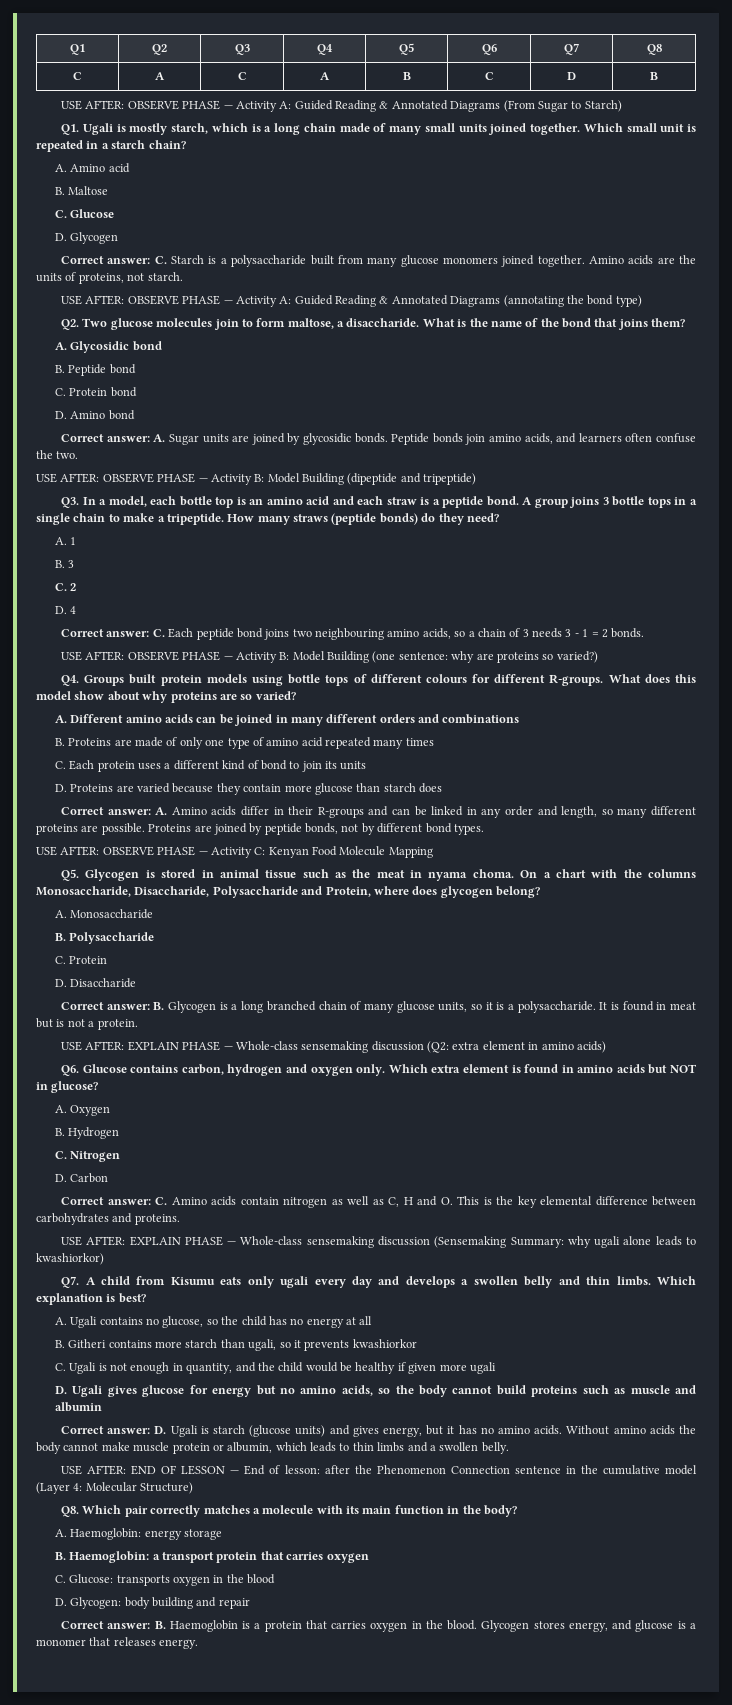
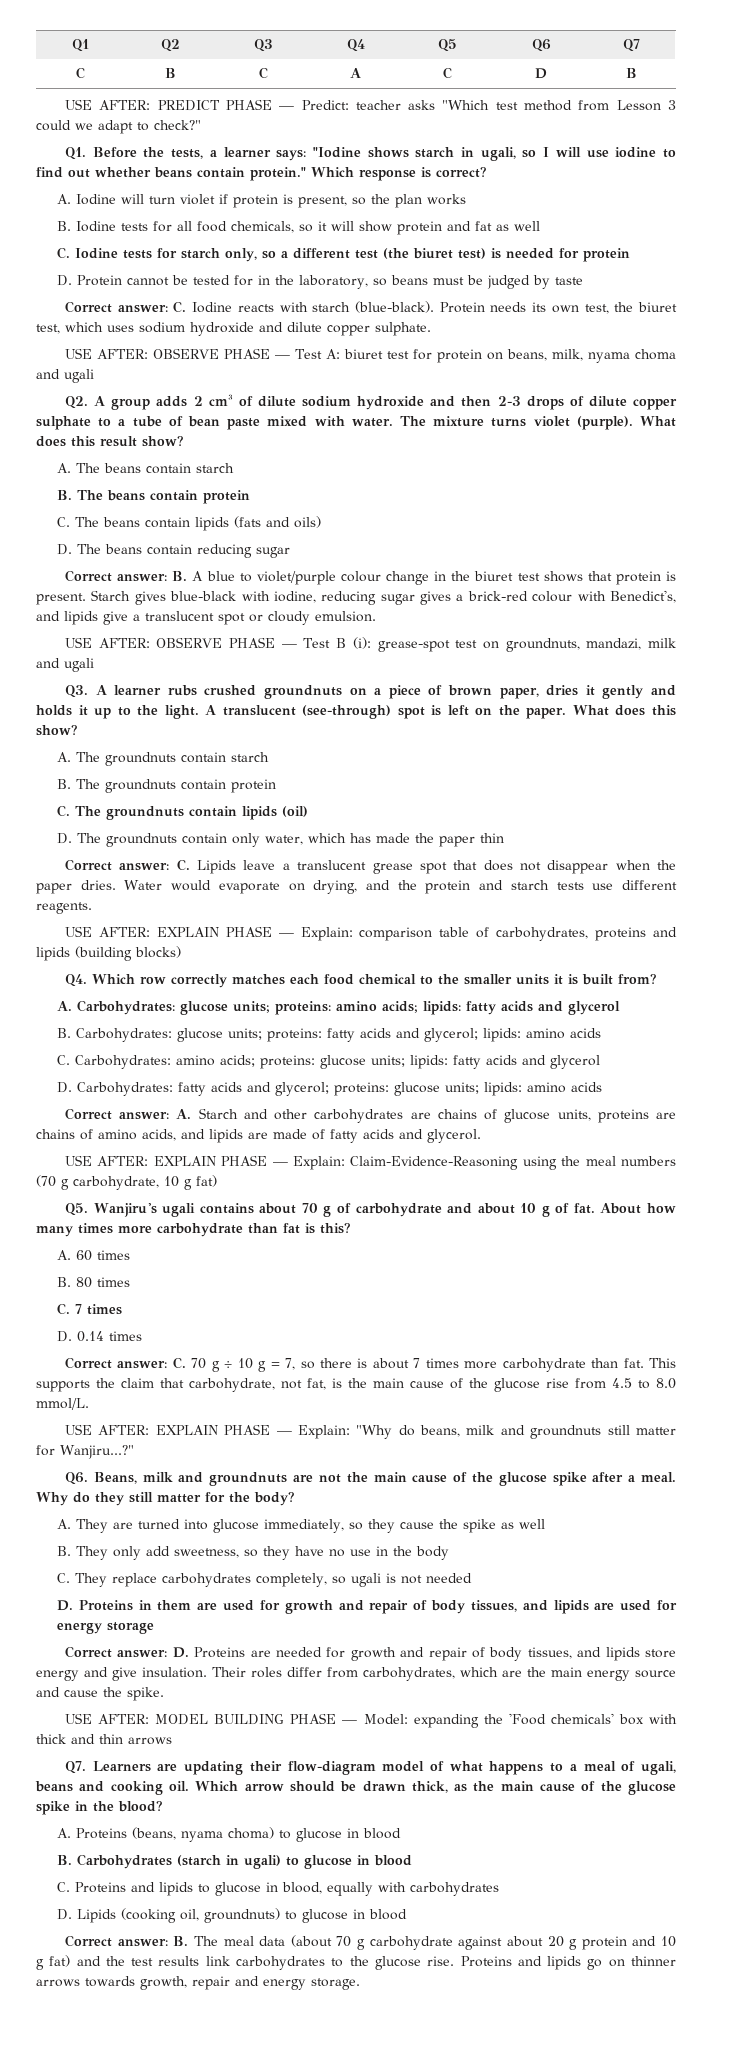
[646,44,662,55] [73,72,82,80] [155,72,165,80] [237,72,247,80] [320,72,330,80] [402,72,411,80] | Q8 // C | A | C | A | B -> [75,67,85,79] [164,68,176,78] [259,67,268,79] [350,68,361,78] // C | B | C | A
[127,100,622,112] [61,123,697,135] [36,140,186,152] [54,163,130,173] [54,186,109,195] [54,209,115,218] [54,232,119,244] [61,255,697,267] [36,272,183,284] [61,295,642,307] [61,318,686,330] [54,341,162,353] [54,364,136,376] [54,387,137,397] [54,410,135,420] [61,433,696,445] [36,450,79,459] [36,473,477,485] [61,496,697,508] [36,513,499,525] [54,537,77,545] [54,560,75,568] [54,583,77,591] [54,606,77,614] [61,628,645,640] [61,651,598,663] [61,674,697,686] [36,691,296,703] [54,714,520,726] [54,737,434,749] [54,760,367,772] [54,783,443,795] [61,806,696,818] [36,823,484,835] [36,846,433,858] [61,869,697,881] [36,886,540,898] [54,909,154,919] [54,932,155,944] [54,956,108,964] [54,978,137,988] [61,1001,696,1013] [36,1018,138,1030] [61,1041,606,1053] [61,1064,698,1076] [36,1081,99,1093] [54,1105,111,1116] [54,1127,120,1139] [54,1151,121,1162] [54,1173,109,1183] [61,1196,697,1208] [36,1213,180,1225] [61,1236,697,1248] [36,1253,104,1265] [61,1276,696,1288] [36,1293,146,1305] [54,1316,373,1328] [54,1339,417,1351] [54,1362,496,1374] [54,1385,697,1397] [54,1402,102,1412] [61,1425,696,1437] [36,1442,509,1454] [61,1465,698,1475] [36,1482,194,1494] [61,1505,517,1517] [54,1528,223,1540] [54,1551,369,1563] [54,1574,276,1586] [54,1597,250,1609] [61,1620,696,1632] [36,1637,199,1649] OBSERVE PHASE — Activity A: Guided Reading & Annotated Diagrams (From Sugar to Starch) // Q1. Ugali is mostly starch, which is a long chain made of many small units joined together. Which small unit is repeated in a starch chain? // A. Amino acid // B. Maltose // C. Glucose // D. Glycogen // Correct answer: C. Starch is a polysaccharide built from many glucose monomers joined together. Amino acids are the units of proteins, not starch. // USE AFTER: OBSERVE PHASE — Activity A: Guided Reading & Annotated Diagrams (annotating the bond type) // Q2. Two glucose molecules join to form maltose, a disaccharide. What is the name of the bond that joins them? // A. Glycosidic bond // B. Peptide bond // C. Protein bond // D. Amino bond // Correct answer: A. Sugar units are joined by glycosidic bonds. Peptide bonds join amino acids, and learners often confuse the two. // USE AFTER: OBSERVE PHASE — Activity B: Model Building (dipeptide and tripeptide) // Q3. In a model, each bottle top is an amino acid and each straw is a peptide bond. A group joins 3 bottle tops in a single chain to make a tripeptide. How many straws (peptide bonds) do they need? // A. 1 // B. 3 // C. 2 // D. 4 // Correct answer: C. Each peptide bond joins two neighbouring amino acids, so a chain of 3 needs 3 - 1 = 2 bonds. // USE AFTER: OBSERVE PHASE — Activity B: Model Building (one sentence: why are proteins so varied?) // Q4. Groups built protein models using bottle tops of different colours for different R-groups. What does this model show about why proteins are so varied? // A. Different amino acids can be joined in many different orders and combinations // B. Proteins are made of only one type of amino acid repeated many times // C. Each protein uses a different kind of bond to join its units // D. Proteins are varied because they contain more glucose than starch does // Correct answer: A. Amino acids differ in their R-groups and can be linked in any order and length, so many different proteins are possible. Proteins are joined by peptide bonds, not by different bond types. // USE AFTER: OBSERVE PHASE — Activity C: Kenyan Food Molecule Mapping // Q5. Glycogen is stored in animal tissue such as the meat in nyama choma. On a chart with the columns Monosaccharide, Disaccharide, Polysaccharide and Protein, where does glycogen belong? // A. Monosaccharide // B. Polysaccharide // C. Protein // D. Disaccharide // Correct answer: B. Glycogen is a long branched chain of many glucose units, so it is a polysaccharide. It is found in meat but is not a protein. // USE AFTER: EXPLAIN PHASE — Whole-class sensemaking discussion (Q2: extra element in amino acids) // Q6. Glucose contains carbon, hydrogen and oxygen only. Which extra element is found in amino acids but NOT in glucose? // A. Oxygen // B. Hydrogen // C. Nitrogen // D. Carbon // Correct answer: C. Amino acids contain nitrogen as well as C, H and O. This is the key elemental difference between carbohydrates and proteins. // USE AFTER: EXPLAIN PHASE — Whole-class sensemaking discussion (Sensemaking Summary: why ugali alone leads to kwashiorkor) // Q7. A child from Kisumu eats only ugali every day and develops a swollen belly and thin limbs. Which explanation is best? // A. Ugali contains no glucose, so the child has no energy at all // B. Githeri contains more starch than ugali, so it prevents kwashiorkor // C. Ugali is not enough in quantity, and the child would be healthy if given more ugali // D. Ugali gives glucose for energy but no amino acids, so the body cannot build proteins such as muscle and albumin // Correct answer: D. Ugali is starch (glucose units) and gives energy, but it has no amino acids. Without amino acids the body cannot make muscle protein or albumin, which leads to thin limbs and a swollen belly. // USE AFTER: END OF LESSON — End of lesson: after the Phenomenon Connection sentence in the cumulative model (Layer 4: Molecular Structure) // Q8. Which pair correctly matches a molecule with its main function in the body? // A. Haemoglobin: energy storage // B. Haemoglobin: a transport protein that carries oxygen // C. Glucose: transports oxygen in the blood // D. Glycogen: body building and repair // Correct answer: B. Haemoglobin is a protein that carries oxygen in the blood. Glycogen stores energy, and glucose is a monomer that releases energy. -> [157,99,677,111] [36,120,201,134] [65,147,676,161] [36,167,487,181] [56,194,466,208] [56,221,540,235] [56,247,630,262] [56,275,583,289] [65,301,677,314] [36,322,431,336] [65,348,676,363] [36,369,94,383] [65,394,677,410] [36,416,676,430] [36,436,184,447] [56,463,234,474] [56,490,250,504] [56,516,321,531] [56,544,290,558] [65,570,676,585] [36,590,676,605] [36,611,376,625] [65,637,676,652] [36,658,94,672] [65,685,676,699] [36,705,676,719] [36,725,78,736] [56,752,269,766] [56,779,276,793] [56,805,308,820] [56,833,504,847] [65,859,676,874] [36,880,677,894] [36,902,92,914] [65,926,677,941] [36,946,181,961] [65,974,658,988] [56,1000,620,1015] [56,1028,601,1042] [56,1055,600,1069] [56,1082,602,1096] [65,1108,676,1123] [36,1129,481,1143] [65,1155,676,1170] [36,1175,217,1190] [65,1203,676,1217] [36,1223,351,1237] [56,1250,130,1261] [56,1277,130,1288] [56,1303,122,1315] [56,1331,142,1342] [65,1357,676,1372] [36,1378,676,1392] [36,1398,89,1410] [65,1424,676,1439] [36,1445,134,1459] [65,1472,676,1486] [36,1492,295,1506] [56,1519,545,1533] [56,1546,449,1560] [56,1573,472,1587] [56,1600,677,1614] [56,1622,154,1634] [65,1646,676,1661] [36,1667,676,1681] [36,1687,164,1701] [65,1713,677,1728] [36,1734,172,1745] [65,1761,676,1775] [35,1781,676,1795] [36,1801,163,1815] [56,1827,401,1842] [56,1854,412,1869] [56,1882,499,1896] [56,1908,407,1923] [65,1935,676,1950] [36,1955,676,1970] [36,1976,360,1990] PREDICT PHASE — Predict: teacher asks "Which test method from Lesson 3 could we adapt to check?" // Q1. Before the tests, a learner says: "Iodine shows starch in ugali, so I will use iodine to find out whether beans contain protein." Which response is correct? // A. Iodine will turn violet if protein is present, so the plan works // B. Iodine tests for all food chemicals, so it will show protein and fat as well // C. Iodine tests for starch only, so a different test (the biuret test) is needed for protein // D. Protein cannot be tested for in the laboratory, so beans must be judged by taste // Correct answer: C. Iodine reacts with starch (blue-black). Protein needs its own test, the biuret test, which uses sodium hydroxide and dilute copper sulphate. // USE AFTER: OBSERVE PHASE — Test A: biuret test for protein on beans, milk, nyama choma and ugali // Q2. A group adds 2 cm³ of dilute sodium hydroxide and then 2-3 drops of dilute copper sulphate to a tube of bean paste mixed with water. The mixture turns violet (purple). What does this result show? // A. The beans contain starch // B. The beans contain protein // C. The beans contain lipids (fats and oils) // D. The beans contain reducing sugar // Correct answer: B. A blue to violet/purple colour change in the biuret test shows that protein is present. Starch gives blue-black with iodine, reducing sugar gives a brick-red colour with Benedict's, and lipids give a translucent spot or cloudy emulsion. // USE AFTER: OBSERVE PHASE — Test B (i): grease-spot test on groundnuts, mandazi, milk and ugali // Q3. A learner rubs crushed groundnuts on a piece of brown paper, dries it gently and holds it up to the light. A translucent (see-through) spot is left on the paper. What does this show? // A. The groundnuts contain starch // B. The groundnuts contain protein // C. The groundnuts contain lipids (oil) // D. The groundnuts contain only water, which has made the paper thin // Correct answer: C. Lipids leave a translucent grease spot that does not disappear when the paper dries. Water would evaporate on drying, and the protein and starch tests use different reagents. // USE AFTER: EXPLAIN PHASE — Explain: comparison table of carbohydrates, proteins and lipids (building blocks) // Q4. Which row correctly matches each food chemical to the smaller units it is built from? // A. Carbohydrates: glucose units; proteins: amino acids; lipids: fatty acids and glycerol // B. Carbohydrates: glucose units; proteins: fatty acids and glycerol; lipids: amino acids // C. Carbohydrates: amino acids; proteins: glucose units; lipids: fatty acids and glycerol // D. Carbohydrates: fatty acids and glycerol; proteins: glucose units; lipids: amino acids // Correct answer: A. Starch and other carbohydrates are chains of glucose units, proteins are chains of amino acids, and lipids are made of fatty acids and glycerol. // USE AFTER: EXPLAIN PHASE — Explain: Claim-Evidence-Reasoning using the meal numbers (70 g carbohydrate, 10 g fat) // Q5. Wanjiru's ugali contains about 70 g of carbohydrate and about 10 g of fat. About how many times more carbohydrate than fat is this? // A. 60 times // B. 80 times // C. 7 times // D. 0.14 times // Correct answer: C. 70 g ÷ 10 g = 7, so there is about 7 times more carbohydrate than fat. This supports the claim that carbohydrate, not fat, is the main cause of the glucose rise from 4.5 to 8.0 mmol/L. // USE AFTER: EXPLAIN PHASE — Explain: "Why do beans, milk and groundnuts still matter for Wanjiru...?" // Q6. Beans, milk and groundnuts are not the main cause of the glucose spike after a meal. Why do they still matter for the body? // A. They are turned into glucose immediately, so they cause the spike as well // B. They only add sweetness, so they have no use in the body // C. They replace carbohydrates completely, so ugali is not needed // D. Proteins in them are used for growth and repair of body tissues, and lipids are used for energy storage // Correct answer: D. Proteins are needed for growth and repair of body tissues, and lipids store energy and give insulation. Their roles differ from carbohydrates, which are the main energy source and cause the spike. // USE AFTER: MODEL BUILDING PHASE — Model: expanding the 'Food chemicals' box with thick and thin arrows // Q7. Learners are updating their flow-diagram model of what happens to a meal of ugali, beans and cooking oil. Which arrow should be drawn thick, as the main cause of the glucose spike in the blood? // A. Proteins (beans, nyama choma) to glucose in blood // B. Carbohydrates (starch in ugali) to glucose in blood // C. Proteins and lipids to glucose in blood, equally with carbohydrates // D. Lipids (cooking oil, groundnuts) to glucose in blood // Correct answer: B. The meal data (about 70 g carbohydrate against about 20 g protein and 10 g fat) and the test results link carbohydrates to the glucose rise. Proteins and lipids go on thinner arrows towards growth, repair and energy storage.

